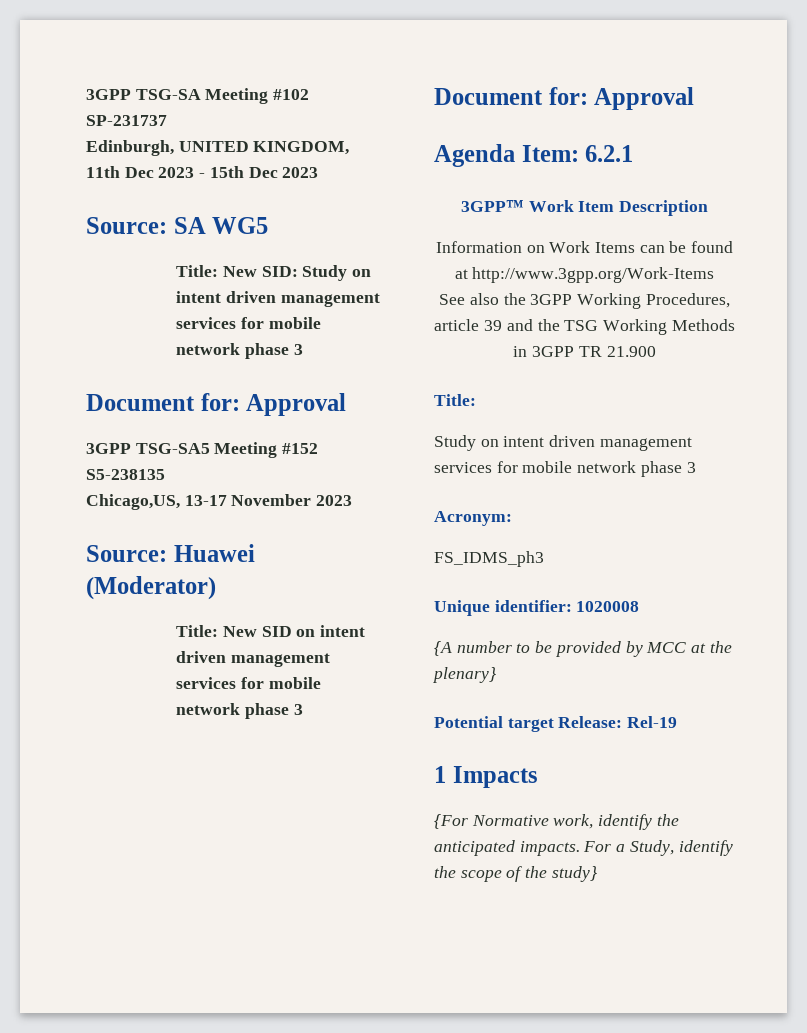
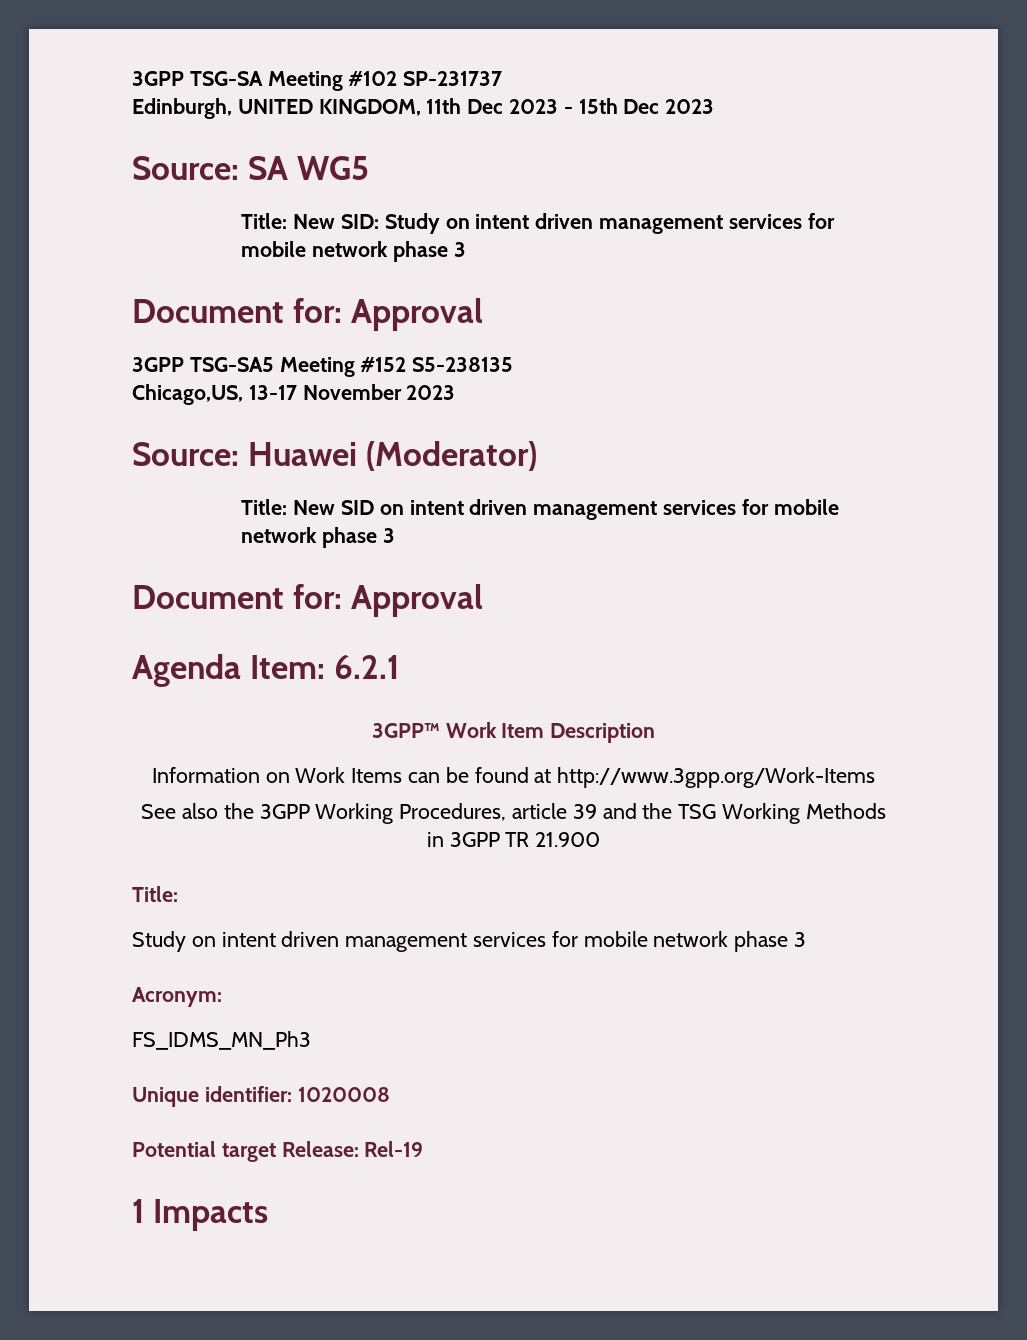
[434,551,544,567] FS_IDMS_ph3 -> [132,1031,311,1050] FS_IDMS_MN_Ph3
[434,641,732,657] [432,667,496,683] // {A number to be provided by MCC at the plenary} -> (390, 1094) none
[434,814,679,830] [434,840,733,856] [434,866,597,882] // {For Normative work, identify the anticipated impacts. For a Study, identify the scope of the study} -> (269, 1215) none

